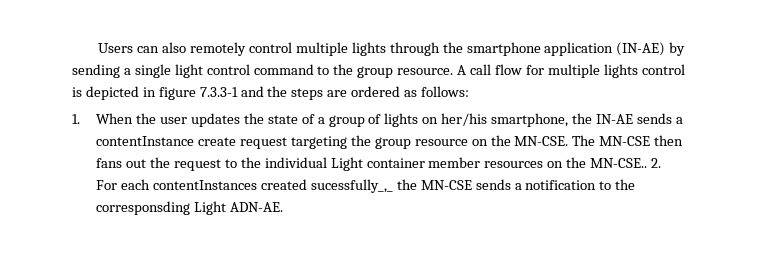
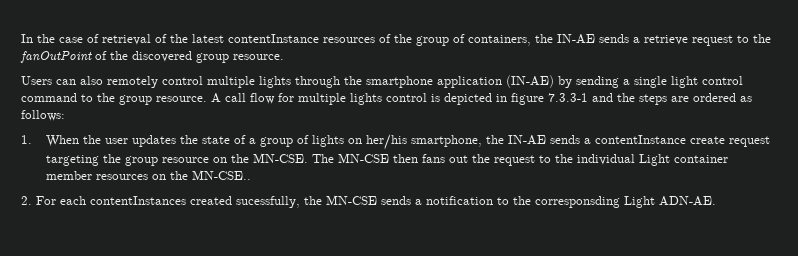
(98, 48) none -> [21,34,771,46] [20,51,284,63] In the case of retrieval of the latest contentInstance resources of the group of containers, the IN-AE sends a retrieve request to the fanOutPoint of the discovered group resource. //
(648, 163) none -> (252, 175) //
[310,179,393,193] sucessfully_,_ -> [236,196,300,208] sucessfully,

